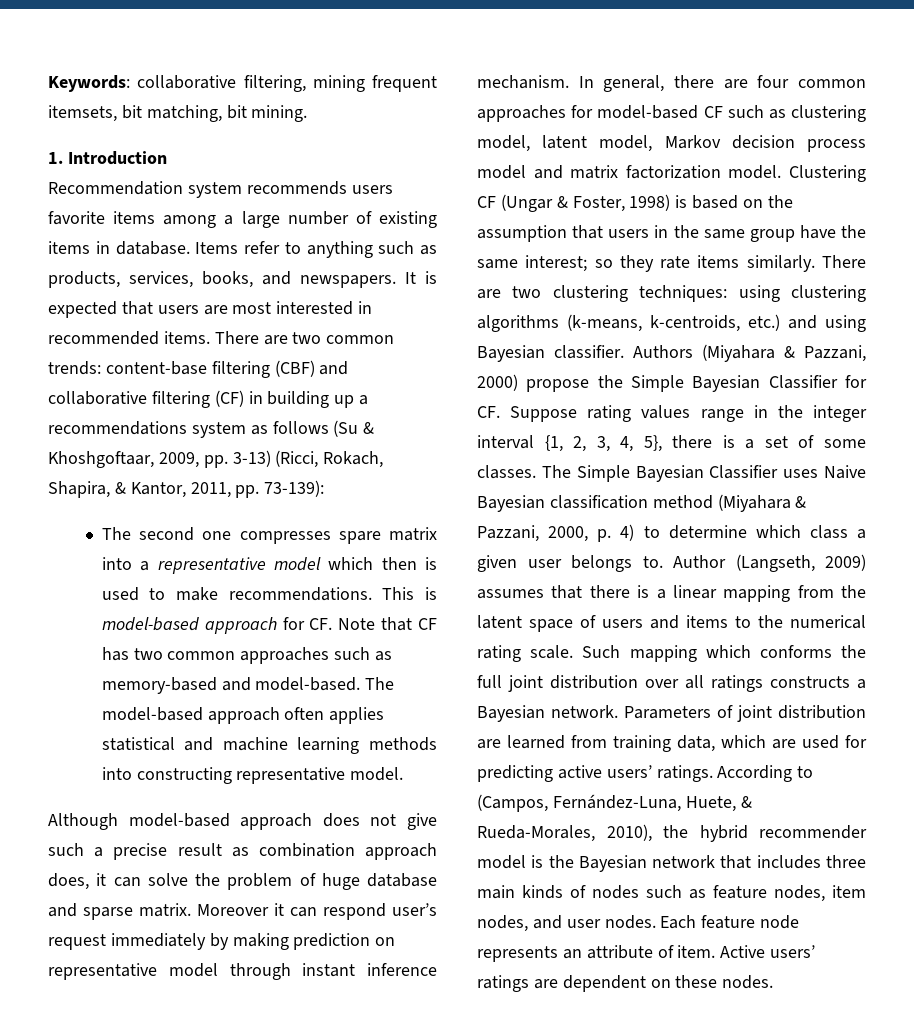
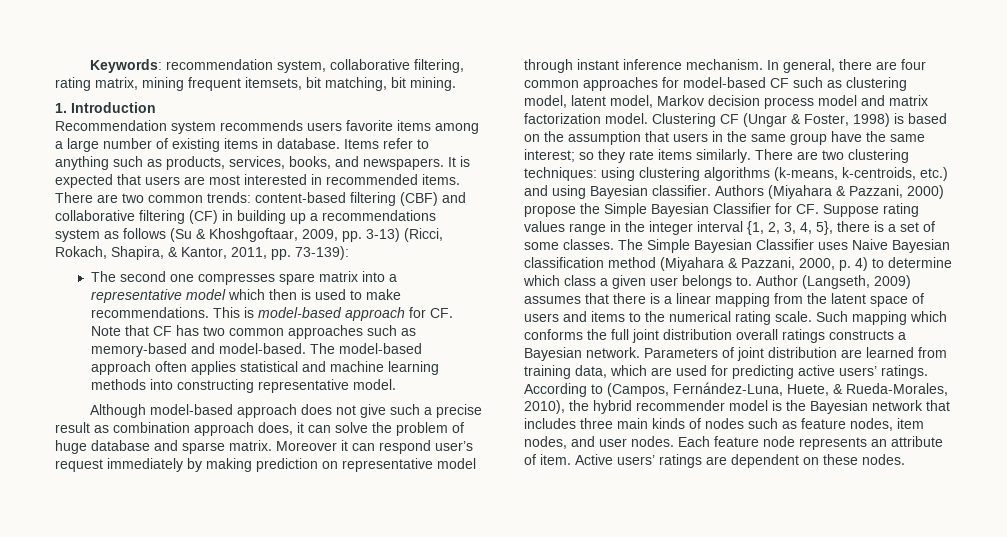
[137,75,306,92] collaborative filtering, -> [166,59,465,73] [55,77,138,91] recommendation system, collaborative filtering, rating matrix,
[105,361,207,375] content-base -> [255,192,346,203] content-based
[645,675,704,689] over all -> [736,329,778,340] overall

